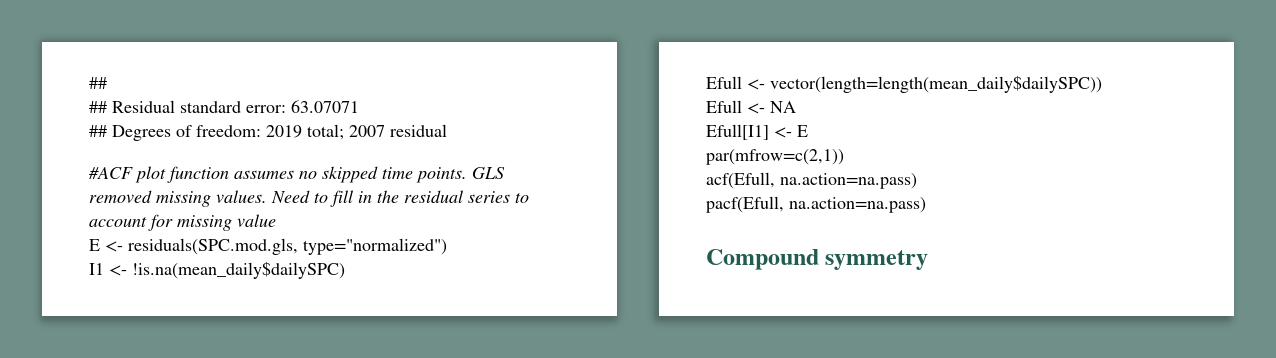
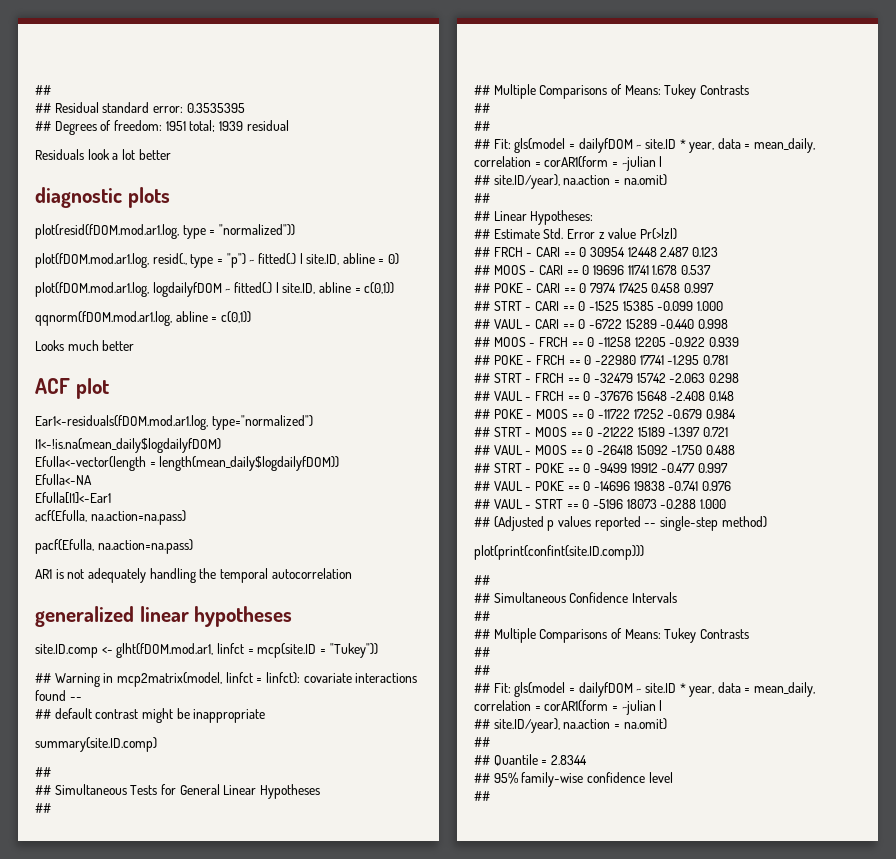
[291,100,359,113] 63.07071 -> [186,103,245,113] 0.3535395
[266,124,447,140] [89,166,505,183] [89,190,529,207] [89,214,276,231] [89,238,447,255] [89,261,345,279] [706,75,1102,93] [706,100,796,114] [706,124,808,140] [706,149,844,165] [706,172,917,189] [706,196,926,213] [706,249,929,270] 2019 total; 2007 residual // #ACF plot function assumes no skipped time points. GLS removed missing values. Need to fill in the residual series to account for missing value // E <- residuals(SPC.mod.gls, type="normalized") // I1 <- !is.na(mean_daily$dailySPC) // Efull <- vector(length=length(mean_daily$dailySPC)) // Efull <- NA // Efull[I1] <- E // par(mfrow=c(2,1)) // acf(Efull, na.action=na.pass) // pacf(Efull, na.action=na.pass) // Compound symmetry -> [165,120,289,132] [35,149,171,160] [35,187,170,208] [35,224,295,239] [35,253,400,268] [35,282,395,297] [35,311,251,326] [35,340,135,351] [35,378,109,399] [35,415,313,430] [35,438,221,453] [35,456,340,471] [35,474,92,485] [35,492,111,504] [35,510,186,525] [35,539,193,554] [35,568,352,583] [35,606,293,627] [35,643,378,658] [35,672,418,687] [35,690,82,701] [35,708,266,723] [35,737,157,752] [35,767,51,777] [35,784,320,799] [35,803,51,813] [474,84,749,99] [474,103,490,113] [474,121,490,131] [474,138,816,153] [474,156,663,171] [474,174,667,189] [474,193,490,203] [474,210,594,225] [474,228,677,240] [474,247,718,257] [474,265,711,275] [474,283,714,293] [474,301,723,311] [474,319,728,329] [474,337,739,347] [474,355,728,365] [474,373,739,383] [474,391,734,401] [474,409,736,419] [474,427,728,437] [474,445,735,455] [474,463,728,473] [474,481,731,491] [474,499,726,509] [474,516,767,531] [474,545,644,560] [474,575,490,585] [474,592,677,603] [474,611,490,621] [474,628,749,643] [474,647,490,657] [474,665,490,675] [474,682,816,697] [474,700,663,715] [474,718,667,733] [474,737,490,747] [474,754,587,766] [474,772,673,787] [474,791,490,801] 1951 total; 1939 residual // Residuals look a lot better // diagnostic plots // plot(resid(fDOM.mod.ar1.log, type = "normalized")) // plot(fDOM.mod.ar1.log, resid(., type = "p") ~ fitted(.) | site.ID, abline = 0) // plot(fDOM.mod.ar1.log, logdailyfDOM ~ fitted(.) | site.ID, abline = c(0,1)) // qqnorm(fDOM.mod.ar1.log, abline = c(0,1)) // Looks much better // ACF plot // Ear1<-residuals(fDOM.mod.ar1.log, type="normalized") // I1<-!is.na(mean_daily$logdailyfDOM) // Efulla<-vector(length = length(mean_daily$logdailyfDOM)) // Efulla<-NA // Efulla[I1]<-Ear1 // acf(Efulla, na.action=na.pass) // pacf(Efulla, na.action=na.pass) // AR1 is not adequately handling the temporal autocorrelation // generalized linear hypotheses // site.ID.comp <- glht(fDOM.mod.ar1, linfct = mcp(site.ID = "Tukey")) // ## Warning in mcp2matrix(model, linfct = linfct): covariate interactions found -- // ## default contrast might be inappropriate // summary(site.ID.comp) // ## // ## Simultaneous Tests for General Linear Hypotheses // ## // ## Multiple Comparisons of Means: Tukey Contrasts // ## // ## // ## Fit: gls(model = dailyfDOM ~ site.ID * year, data = mean_daily, correlation = corAR1(form = ~julian | // ## site.ID/year), na.action = na.omit) // ## // ## Linear Hypotheses: // ## Estimate Std. Error z value Pr(>|z|) // ## FRCH - CARI == 0 30954 12448 2.487 0.123 // ## MOOS - CARI == 0 19696 11741 1.678 0.537 // ## POKE - CARI == 0 7974 17425 0.458 0.997 // ## STRT - CARI == 0 -1525 15385 -0.099 1.000 // ## VAUL - CARI == 0 -6722 15289 -0.440 0.998 // ## MOOS - FRCH == 0 -11258 12205 -0.922 0.939 // ## POKE - FRCH == 0 -22980 17741 -1.295 0.781 // ## STRT - FRCH == 0 -32479 15742 -2.063 0.298 // ## VAUL - FRCH == 0 -37676 15648 -2.408 0.148 // ## POKE - MOOS == 0 -11722 17252 -0.679 0.984 // ## STRT - MOOS == 0 -21222 15189 -1.397 0.721 // ## VAUL - MOOS == 0 -26418 15092 -1.750 0.488 // ## STRT - POKE == 0 -9499 19912 -0.477 0.997 // ## VAUL - POKE == 0 -14696 19838 -0.741 0.976 // ## VAUL - STRT == 0 -5196 18073 -0.288 1.000 // ## (Adjusted p values reported -- single-step method) // plot(print(confint(site.ID.comp))) // ## // ## Simultaneous Confidence Intervals // ## // ## Multiple Comparisons of Means: Tukey Contrasts // ## // ## // ## Fit: gls(model = dailyfDOM ~ site.ID * year, data = mean_daily, correlation = corAR1(form = ~julian | // ## site.ID/year), na.action = na.omit) // ## // ## Quantile = 2.8344 // ## 95% family-wise confidence level // ##

